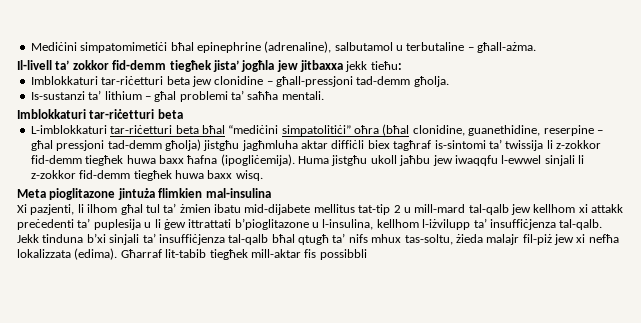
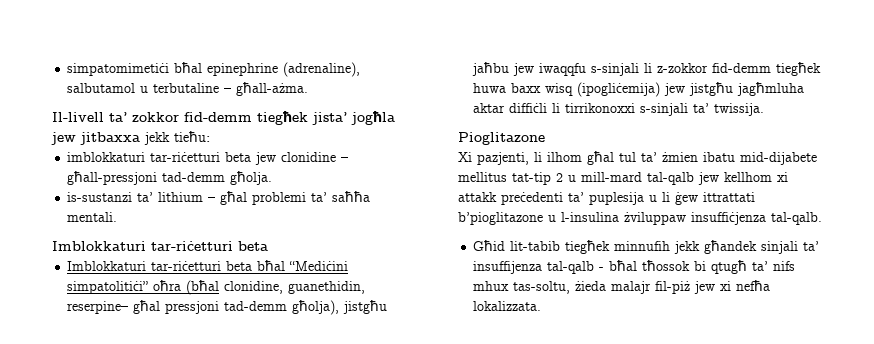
[30,42,77,51] Mediċini -> (67, 69) none
[30,76,98,85] Imblokkaturi -> [67,152,146,162] imblokkaturi
[30,91,85,100] Is-sustanzi -> [67,192,133,202] is-sustanzi
[30,125,107,134] L-imblokkaturi -> [67,261,147,271] Imblokkaturi
[228,125,279,134] “mediċini -> [289,261,349,271] “Mediċini
[468,125,603,136] [30,139,601,151] [30,154,584,166] [30,170,263,181] [17,188,271,200] guanethidine, reserpine – għal pressjoni tad-demm għolja) jistgħu jagħmluha aktar diffiċli biex tagħraf is-sintomi ta’ twissija li z-zokkor fid-demm tiegħek huwa baxx ħafna (ipogliċemija). Huma jistgħu ukoll jaħbu jew iwaqqfu l-ewwel sinjali li z-zokkor fid-demm tiegħek huwa baxx wisq. // Meta pioglitazone jintuża flimkien mal-insulina -> [288,281,366,294] [67,300,388,315] [472,62,822,76] [473,82,805,97] [473,103,765,116] [458,132,545,145] guanethidin, reserpine– għal pressjoni tad-demm għolja), jistgħu jaħbu jew iwaqqfu s-sinjali li z-zokkor fid-demm tiegħek huwa baxx wisq (ipogliċemija) jew jistgħu jagħmluha aktar diffiċli li tirrikonoxxi s-sinjali ta’ twissija. // Pioglitazone
[322,218,603,230] [17,233,295,245] l-insulina, kellhom l-iżvilupp ta’ insuffiċjenza tal-qalb. Jekk tinduna b’xi sinjali ta’ insuffiċjenza tal-qalb bħal -> [561,212,822,225] [473,240,820,254] [473,260,707,274] l-insulina żviluppaw insuffiċjenza tal-qalb. // Għid lit-tabib tiegħek minnufih jekk għandek sinjali ta’ insuffijenza tal-qalb - bħal tħossok bi
[17,248,367,260] lokalizzata (edima). Għarraf lit-tabib tiegħek mill-aktar fis possibbli -> [473,301,542,311] lokalizzata.

